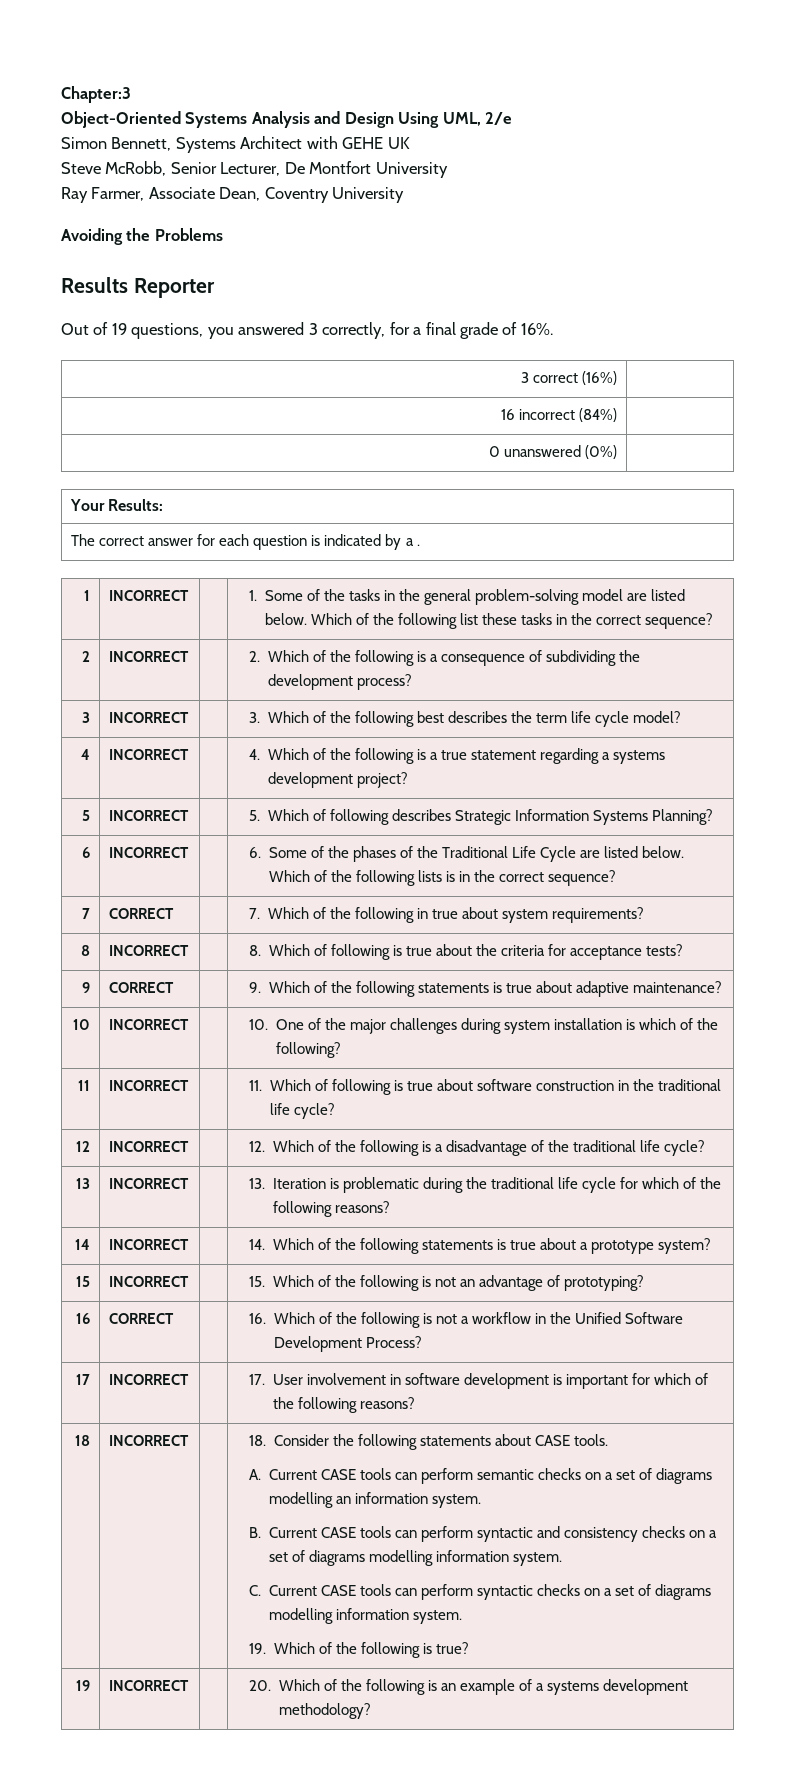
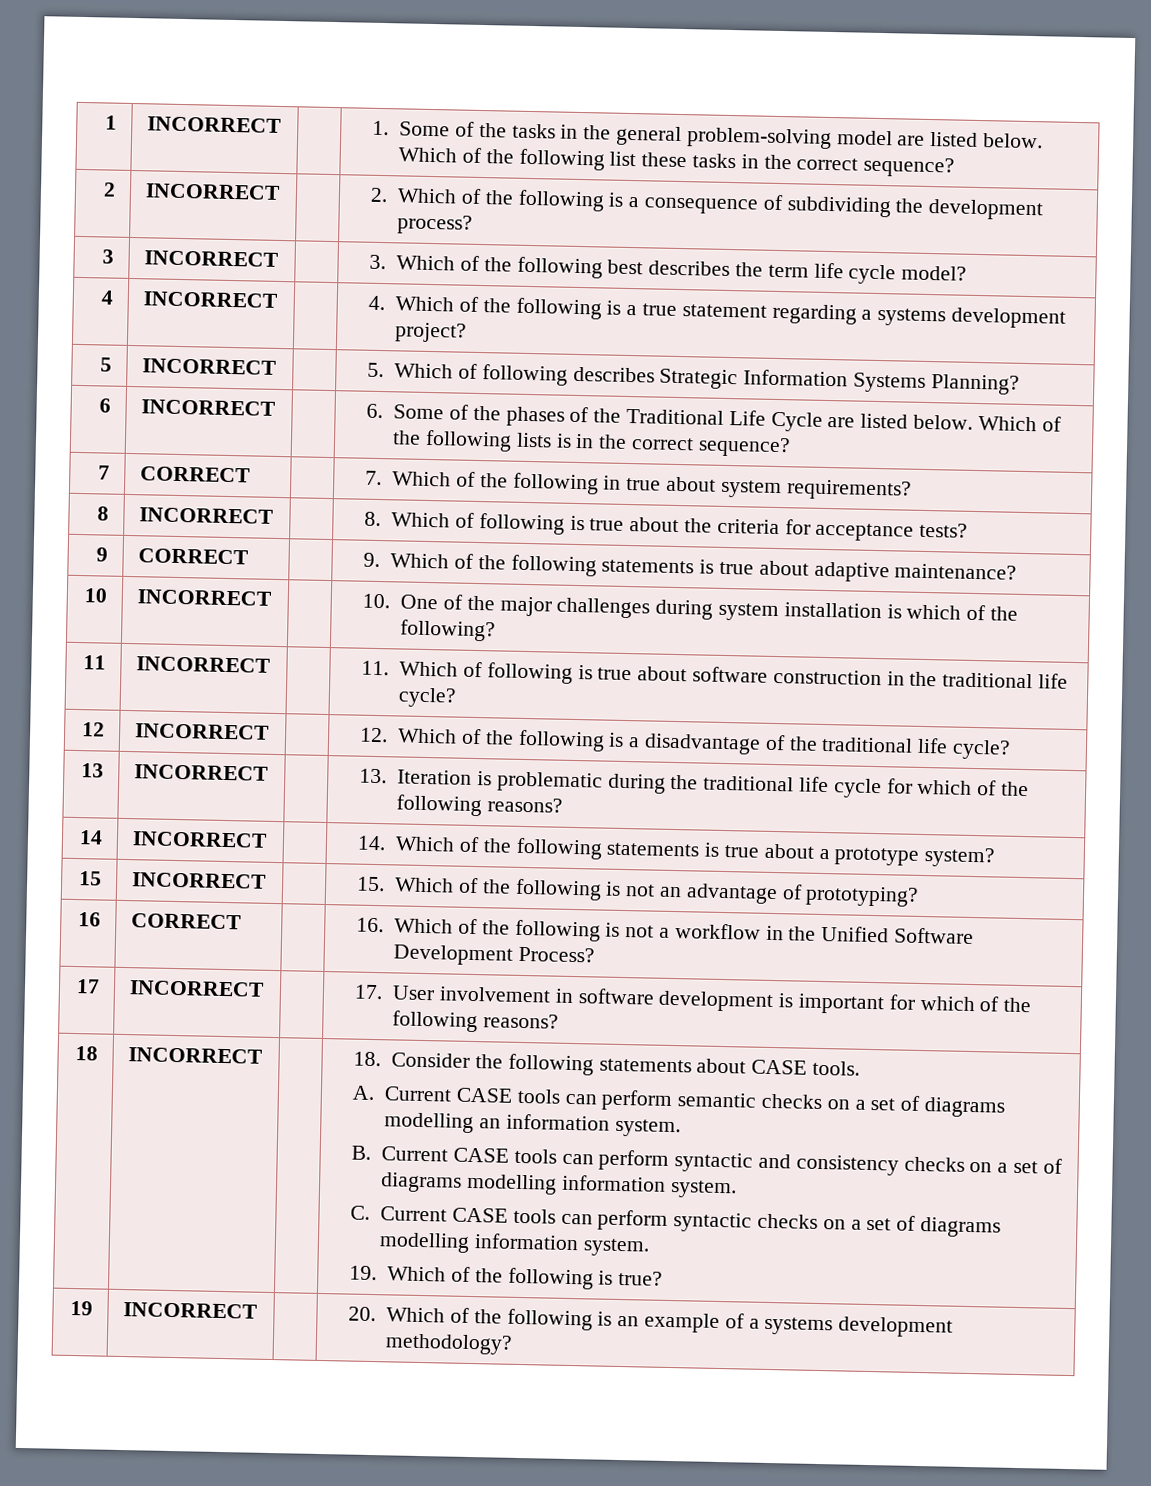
[61,86,131,103] [61,111,513,128] [61,136,410,153] [61,161,448,178] [61,187,405,203] [61,228,223,245] [61,277,215,298] [61,322,553,339] [520,371,617,385] [500,408,617,422] [488,445,617,459] [70,499,164,511] [71,534,420,550] Chapter:3 // Object-Oriented Systems Analysis and Design Using UML, 2/e // Simon Bennett, Systems Architect with GEHE UK // Steve McRobb, Senior Lecturer, De Montfort University // Ray Farmer, Associate Dean, Coventry University // Avoiding the Problems // Results Reporter // Out of 19 questions, you answered 3 correctly, for a final grade of 16%. // 3 correct (16%) | // 16 incorrect (84%) | // 0 unanswered (0%) | // Your Results: // The correct answer for each question is indicated by a . // -> (104, 122) none

